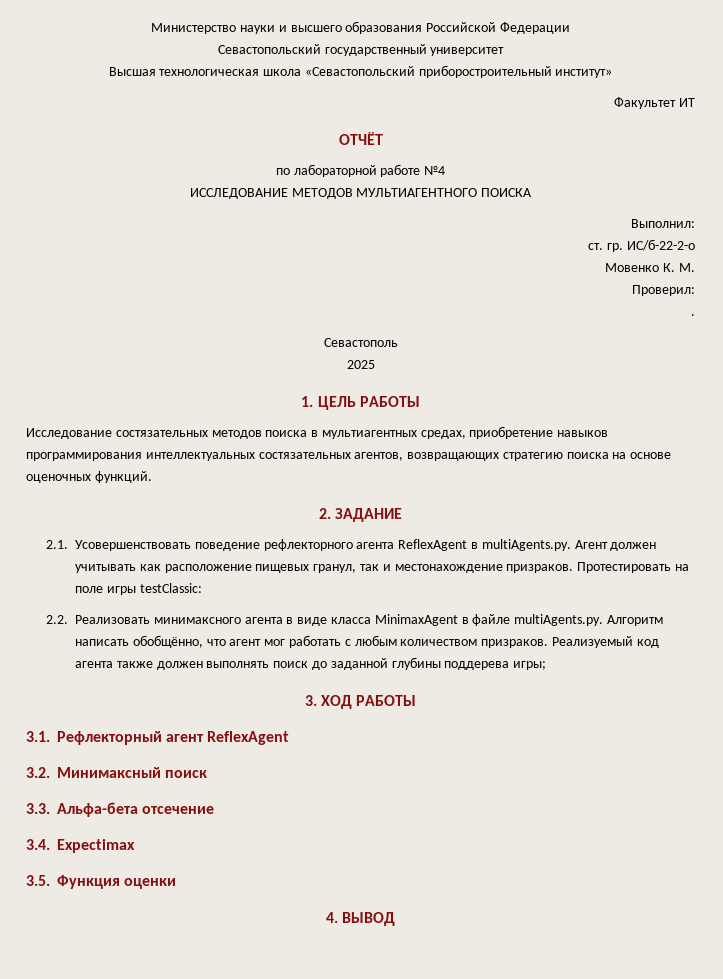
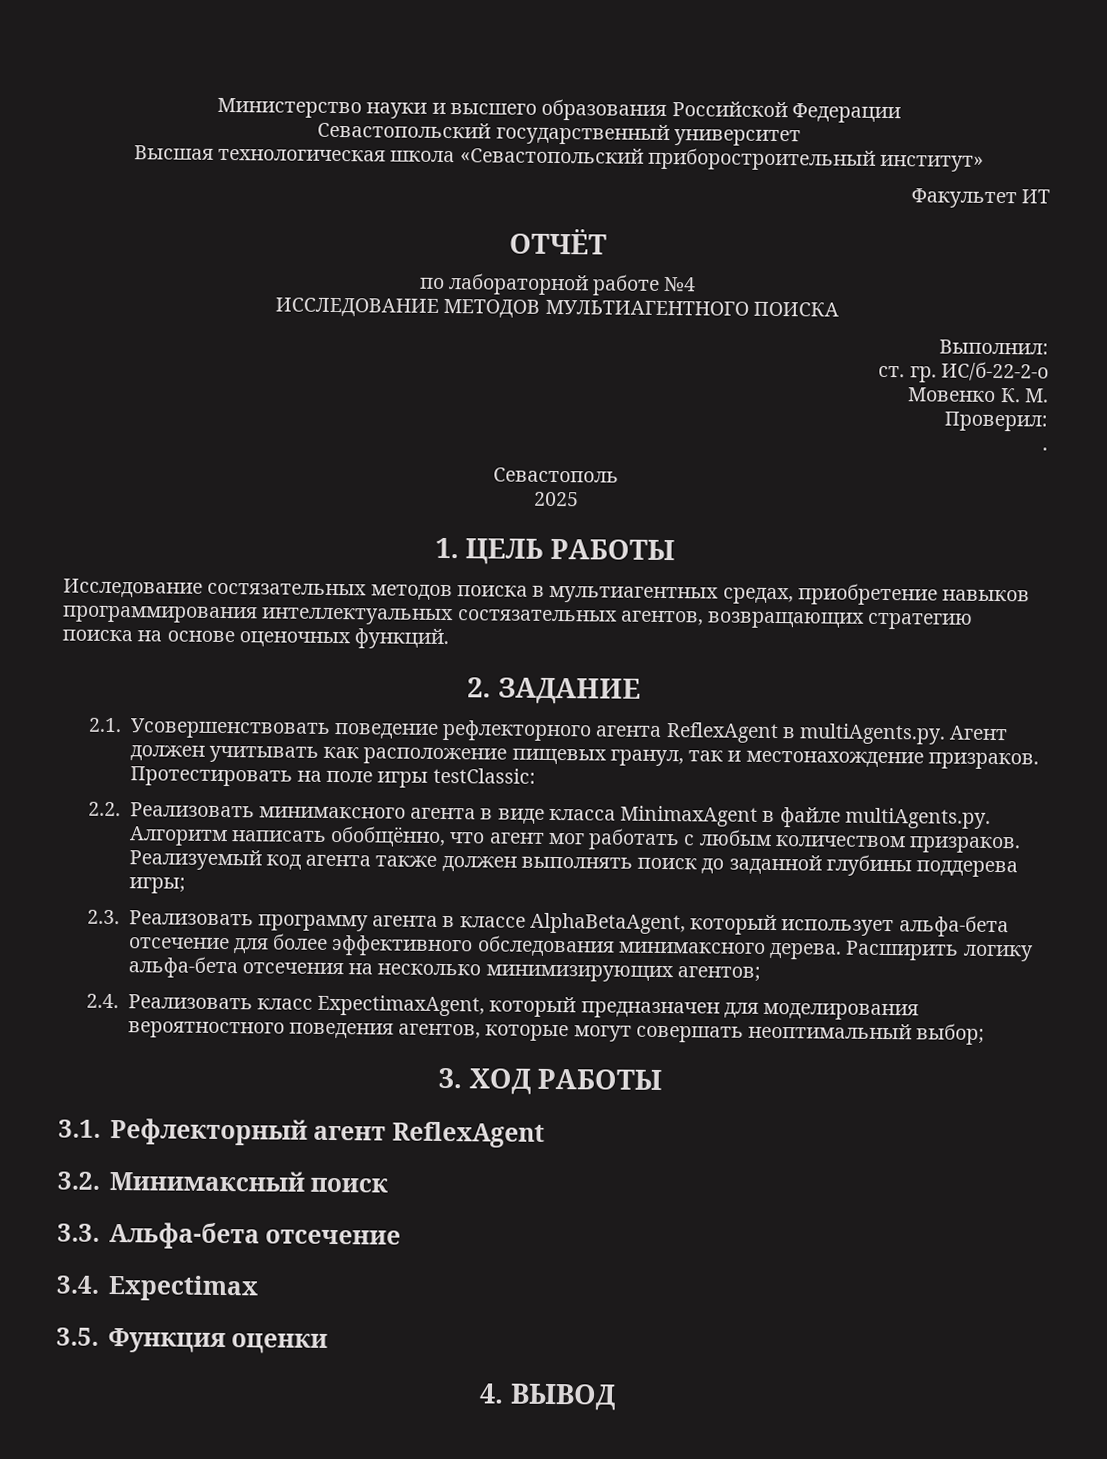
(547, 665) none -> [86,909,1009,938] [127,933,1034,962] [127,956,761,983] [85,993,920,1021] [127,1021,986,1045] // 2.3. Реализовать программу агента в классе AlphaBetaAgent, который использует альфа-бета отсечение для более эффективного обследования минимаксного дерева. Расширить логику альфа-бета отсечения на несколько минимизирующих агентов; // 2.4. Реализовать класс ExpectimaxAgent, который предназначен для моделирования вероятностного поведения агентов, которые могут совершать неоптимальный выбор;

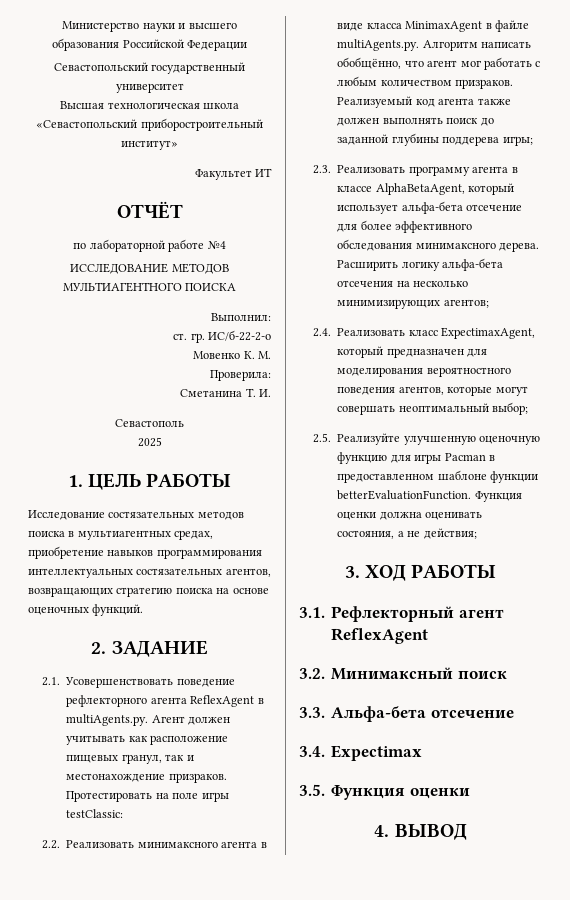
[944,411,1048,432] [1042,447,1048,451] Проверил: // . -> [210,370,271,381] [180,388,271,397] Проверила: // Сметанина Т. И.
(986, 1034) none -> [313,433,541,445] [337,452,495,464] [337,470,539,483] [337,490,522,502] [337,511,483,520] [337,528,477,539] // 2.5. Реализуйте улучшенную оценочную функцию для игры Pacman в предоставленном шаблоне функции betterEvaluationFunction. Функция оценки должна оценивать состояния, а не действия;

